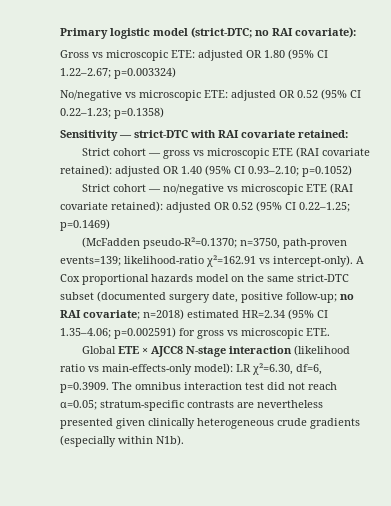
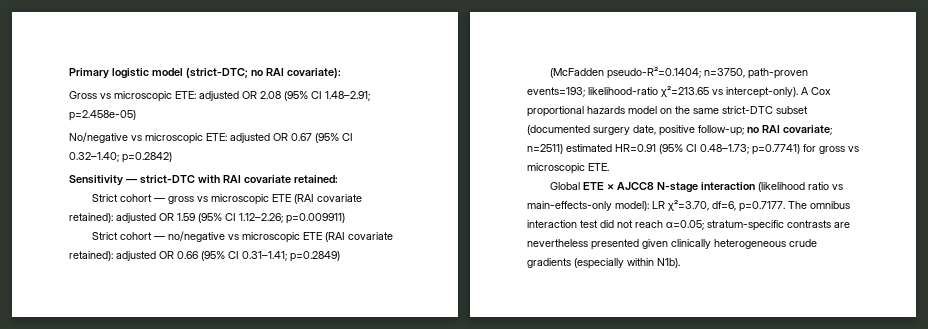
[264,49,328,60] [60,67,176,79] 1.80 (95% CI 1.22–2.67; p=0.003324) -> [260,91,370,101] [69,110,136,121] 2.08 (95% CI 1.48–2.91; p=2.458e-05)
[297,89,361,100] [60,107,164,119] 0.52 (95% CI 0.22–1.23; p=0.1358) -> [291,133,353,143] [69,152,172,163] 0.67 (95% CI 0.32–1.40; p=0.2842)
[181,165,352,177] 1.40 (95% CI 0.93–2.10; p=0.1052) -> [177,213,345,224] 1.59 (95% CI 1.12–2.26; p=0.009911)
[232,201,350,212] [60,219,110,231] 0.52 (95% CI 0.22–1.25; p=0.1469) -> [177,251,340,262] 0.66 (95% CI 0.31–1.41; p=0.2849)
[142,237,237,249] pseudo-R²=0.1370; -> [607,67,702,79] pseudo-R²=0.1404;
[60,255,256,267] events=139; likelihood-ratio χ²=162.91 -> [527,86,709,97] events=193; likelihood-ratio χ²=213.65
[143,309,328,320] [60,327,176,339] n=2018) estimated HR=2.34 (95% CI 1.35–4.06; p=0.002591) -> [527,144,800,155] n=2511) estimated HR=0.91 (95% CI 0.48–1.73; p=0.7741)
[252,363,322,375] [60,382,109,393] χ²=6.30, df=6, p=0.3909. -> [668,200,785,212] χ²=3.70, df=6, p=0.7177.

